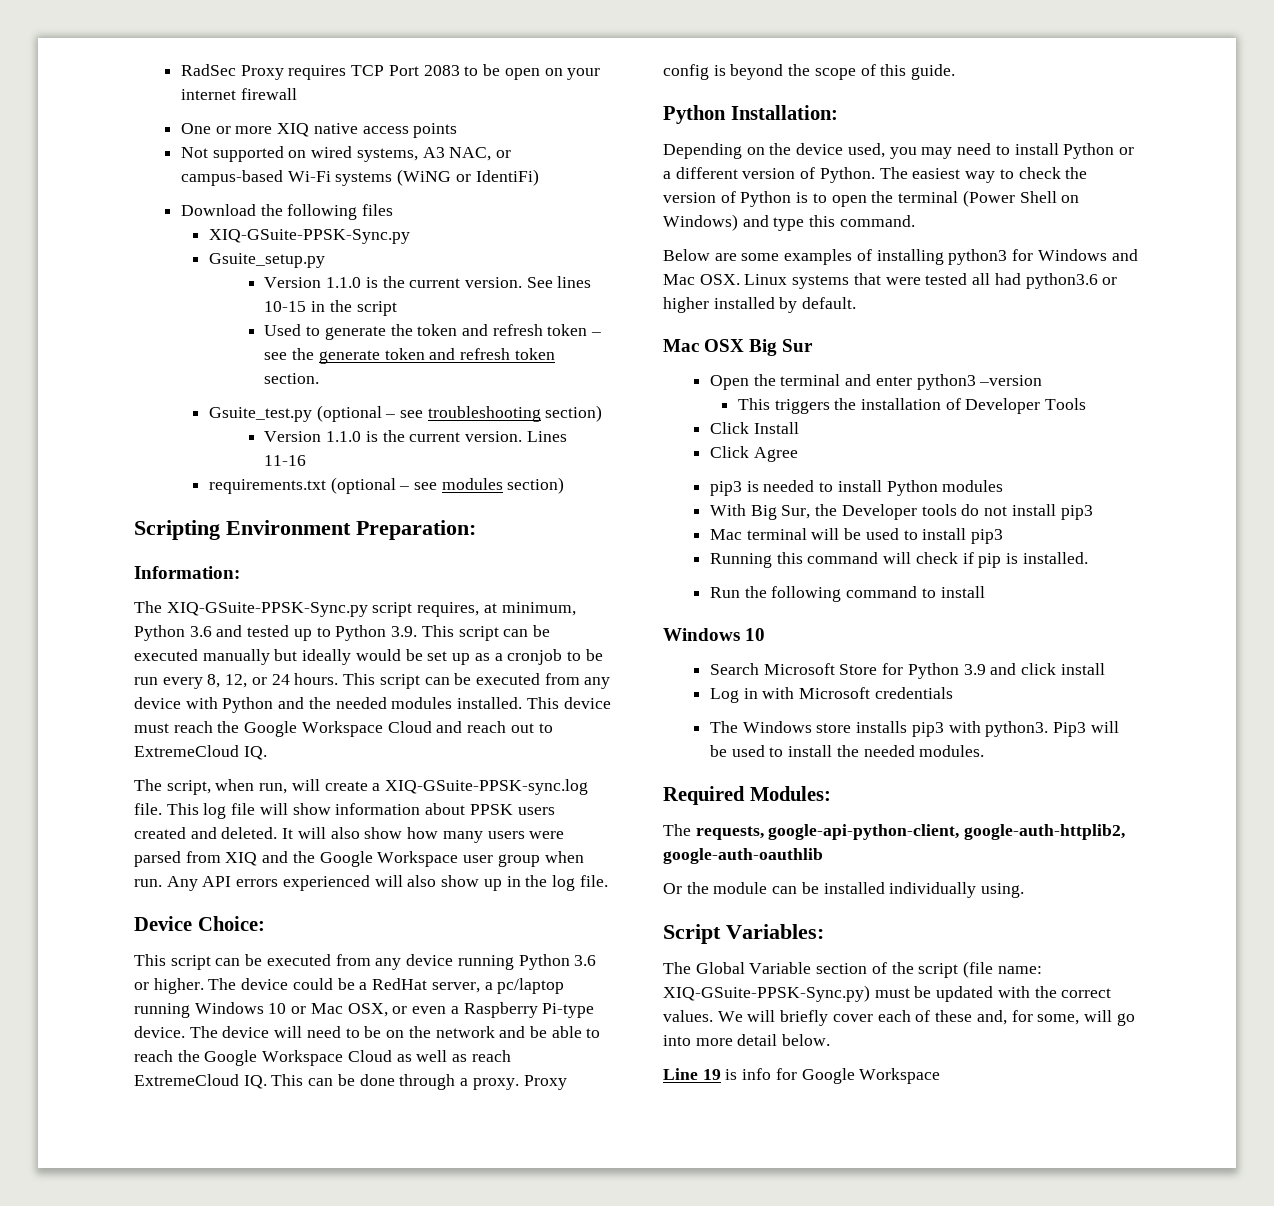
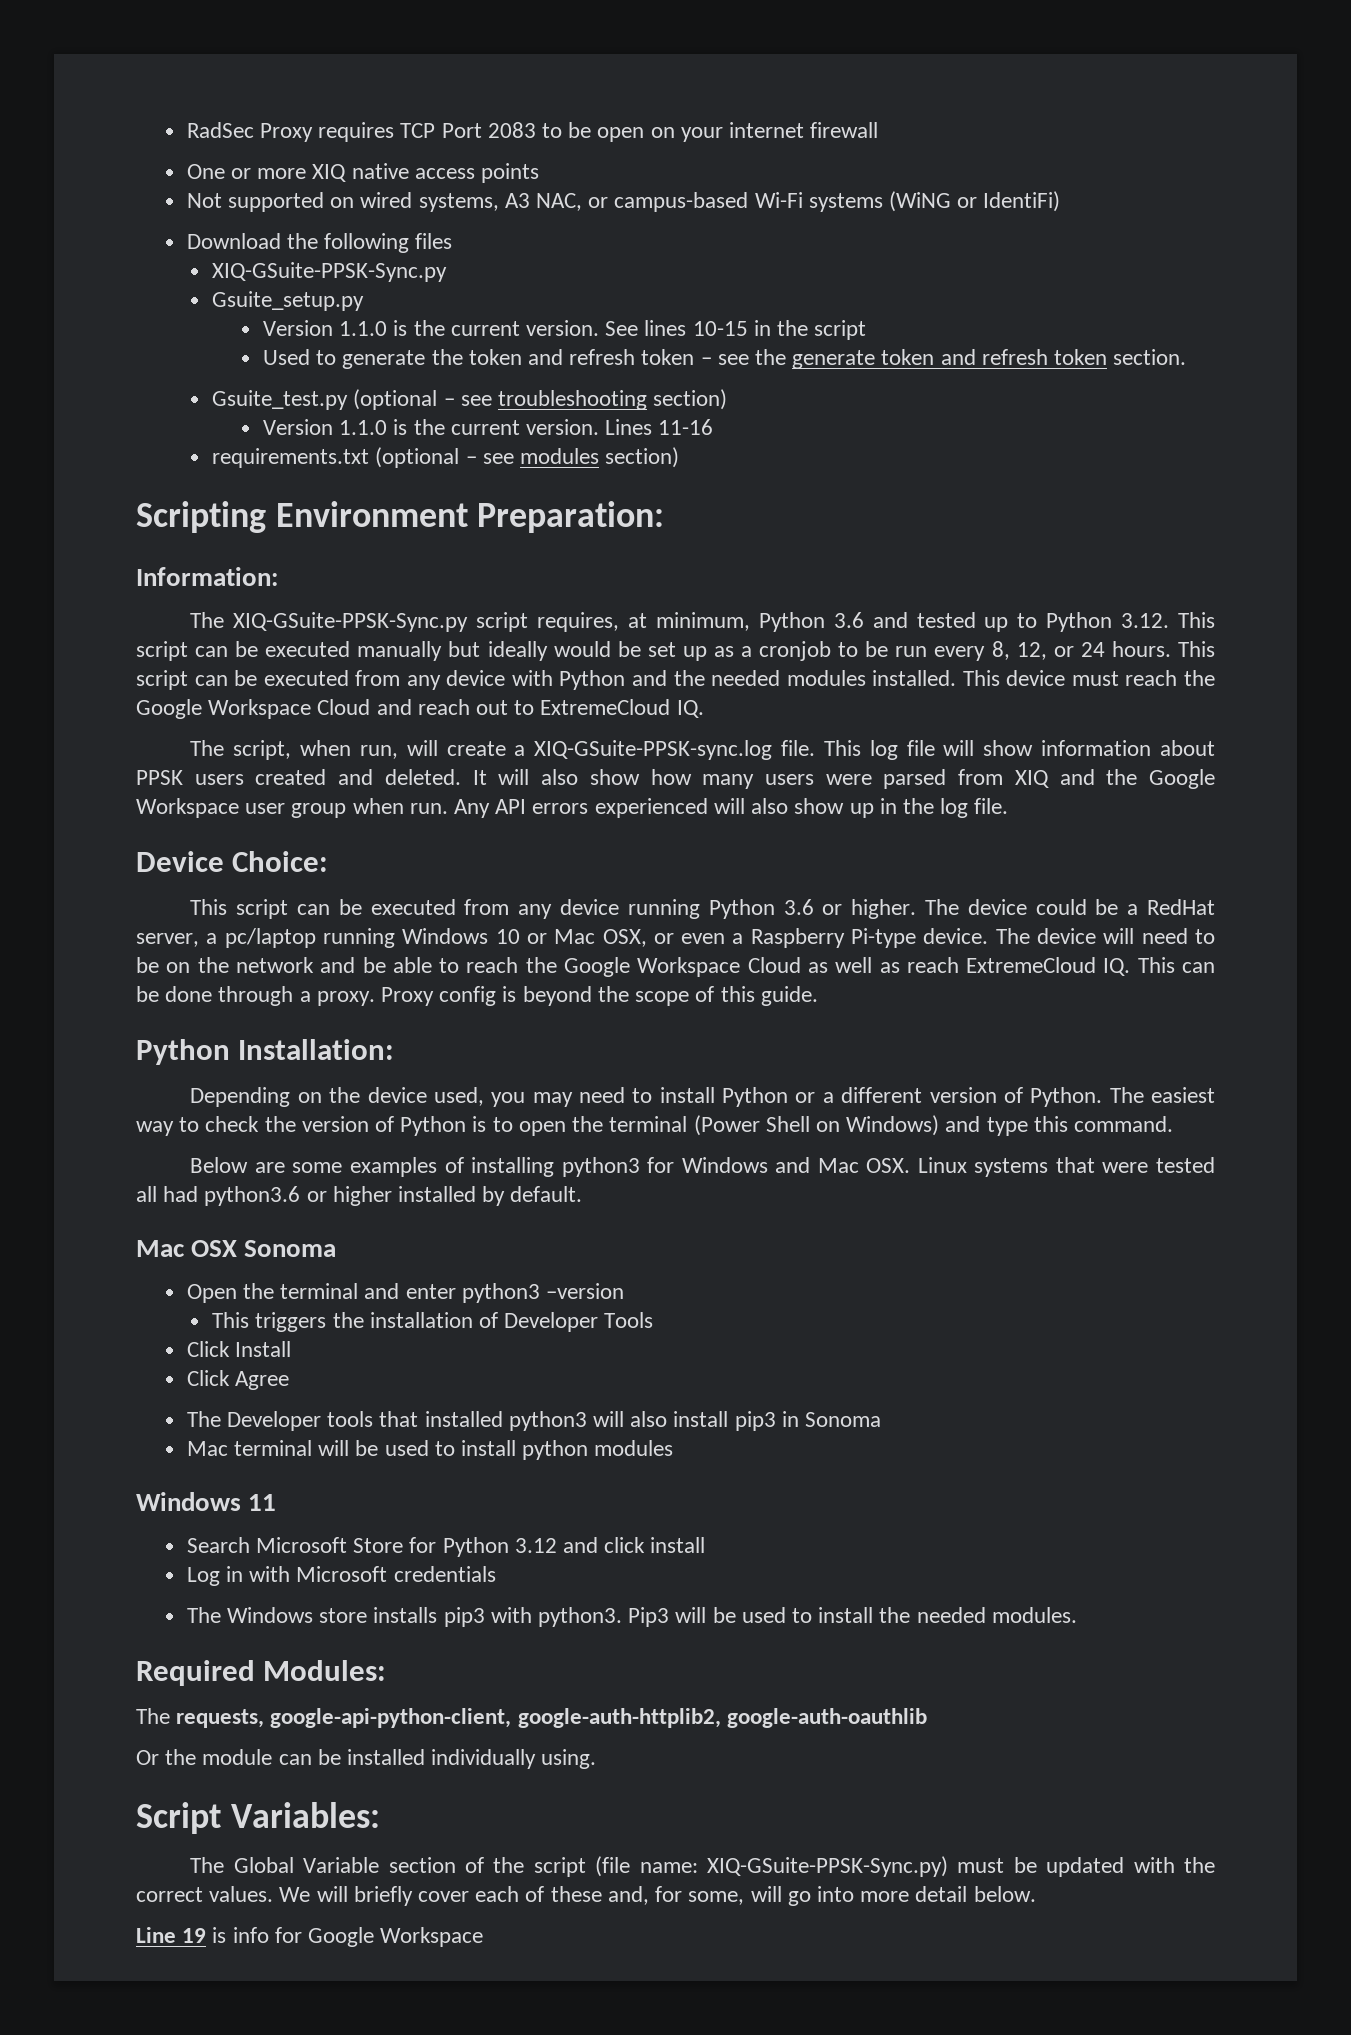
[391,626,418,637] 3.9. -> [1121,613,1170,628] 3.12.
[749,339,814,356] Big Sur -> [244,1240,337,1257] Sonoma
[710,480,1004,496] [710,504,1093,520] pip3 is needed to install Python modules // With Big Sur, the Developer tools do not install pip3 -> [186,1411,882,1431] The Developer tools that installed python3 will also install pip3 in Sonoma
[971,529,1004,544] [710,552,1088,568] [710,586,985,602] [663,628,766,641] pip3 // Running this command will check if pip is installed. // Run the following command to install // Windows 10 -> [522,1440,674,1460] [136,1492,277,1511] python modules // Windows 11
[963,664,986,675] 3.9 -> [514,1538,557,1553] 3.12

